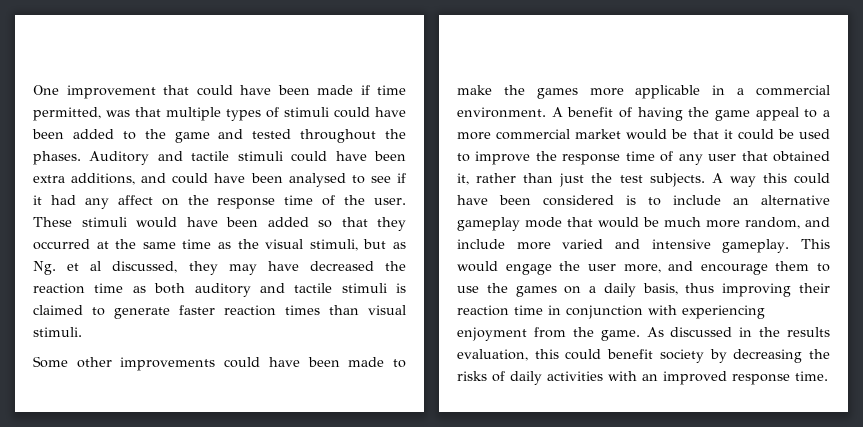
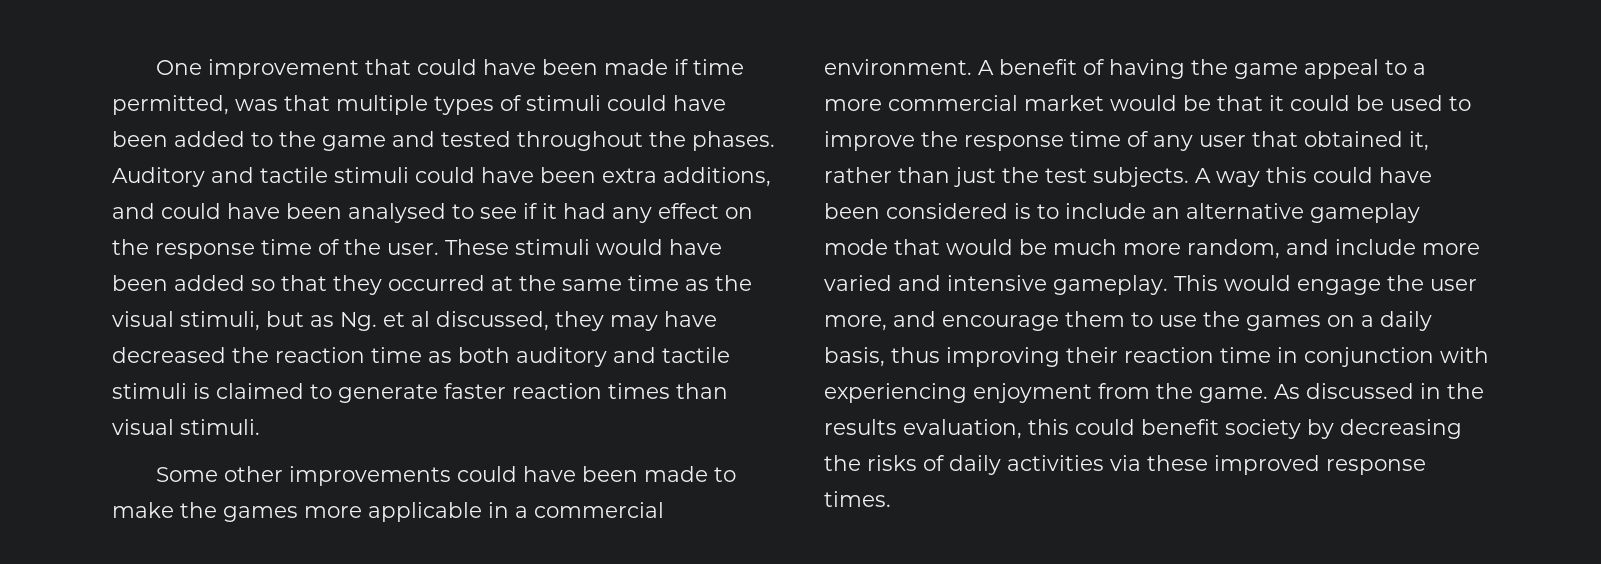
[117,195,153,205] affect -> [658,203,719,219] effect
[608,371,658,381] with an -> [1110,455,1208,471] via these
[795,371,828,381] time. -> [824,491,891,507] times.

